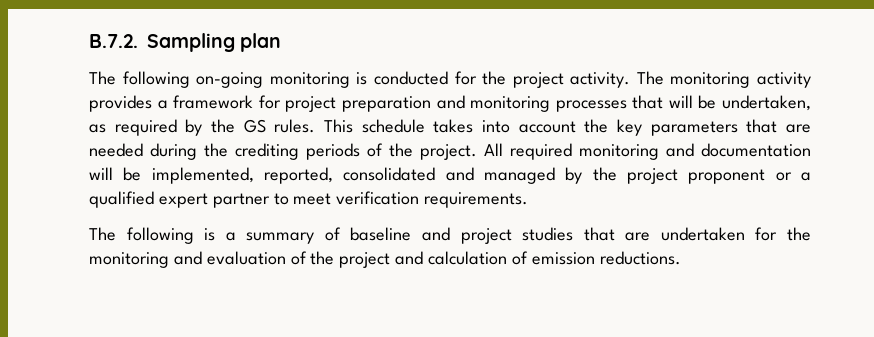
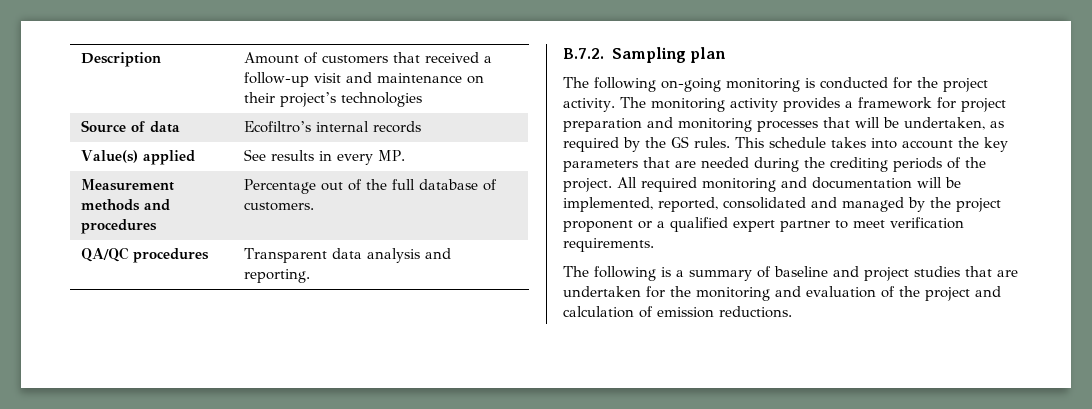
(89, 41) none -> [81,52,162,67] [244,52,493,64] [244,72,485,87] [244,92,423,107] [81,120,181,133] [244,121,422,133] [81,150,196,165] [244,149,406,165] [81,179,175,191] [81,199,171,211] [81,219,158,234] [244,179,498,194] [244,202,315,211] [81,247,210,263] [244,248,452,263] [244,269,311,283] Description | Amount of customers that received a follow-up visit and maintenance on their project’s technologies // Source of data | Ecofiltro’s internal records // Value(s) applied | See results in every MP. // Measurement methods and procedures | Percentage out of the full database of customers. // QA/QC procedures | Transparent data analysis and reporting. //

